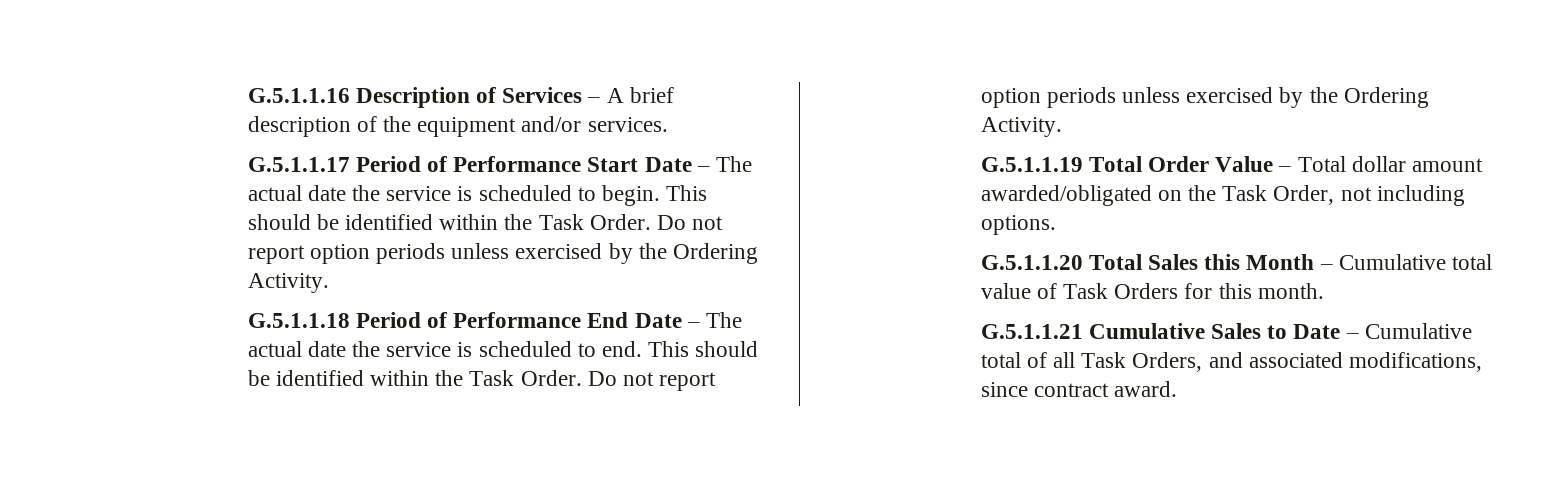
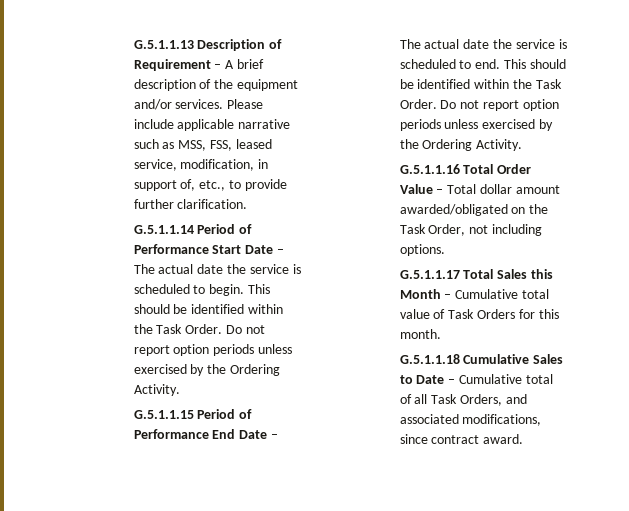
[247,88,350,103] G.5.1.1.16 -> [133,40,194,49] G.5.1.1.13
[502,87,583,103] Services -> [133,59,211,71] Requirement
[247,157,350,172] // G.5.1.1.17 -> [227,99,264,109] [133,119,291,131] [133,139,272,151] [133,159,269,171] [133,179,287,191] [133,199,248,209] [133,225,194,234] Please include applicable narrative such as MSS, FSS, leased service, modification, in support of, etc., to provide further clarification. // G.5.1.1.14
[247,313,350,328] G.5.1.1.18 -> [133,410,194,419] G.5.1.1.15
[980,157,1083,172] G.5.1.1.19 -> [399,164,460,174] G.5.1.1.16
[980,255,1083,270] G.5.1.1.20 -> [399,270,460,279] G.5.1.1.17
[980,324,1083,339] G.5.1.1.21 -> [399,354,460,364] G.5.1.1.18

